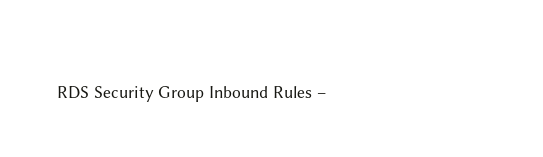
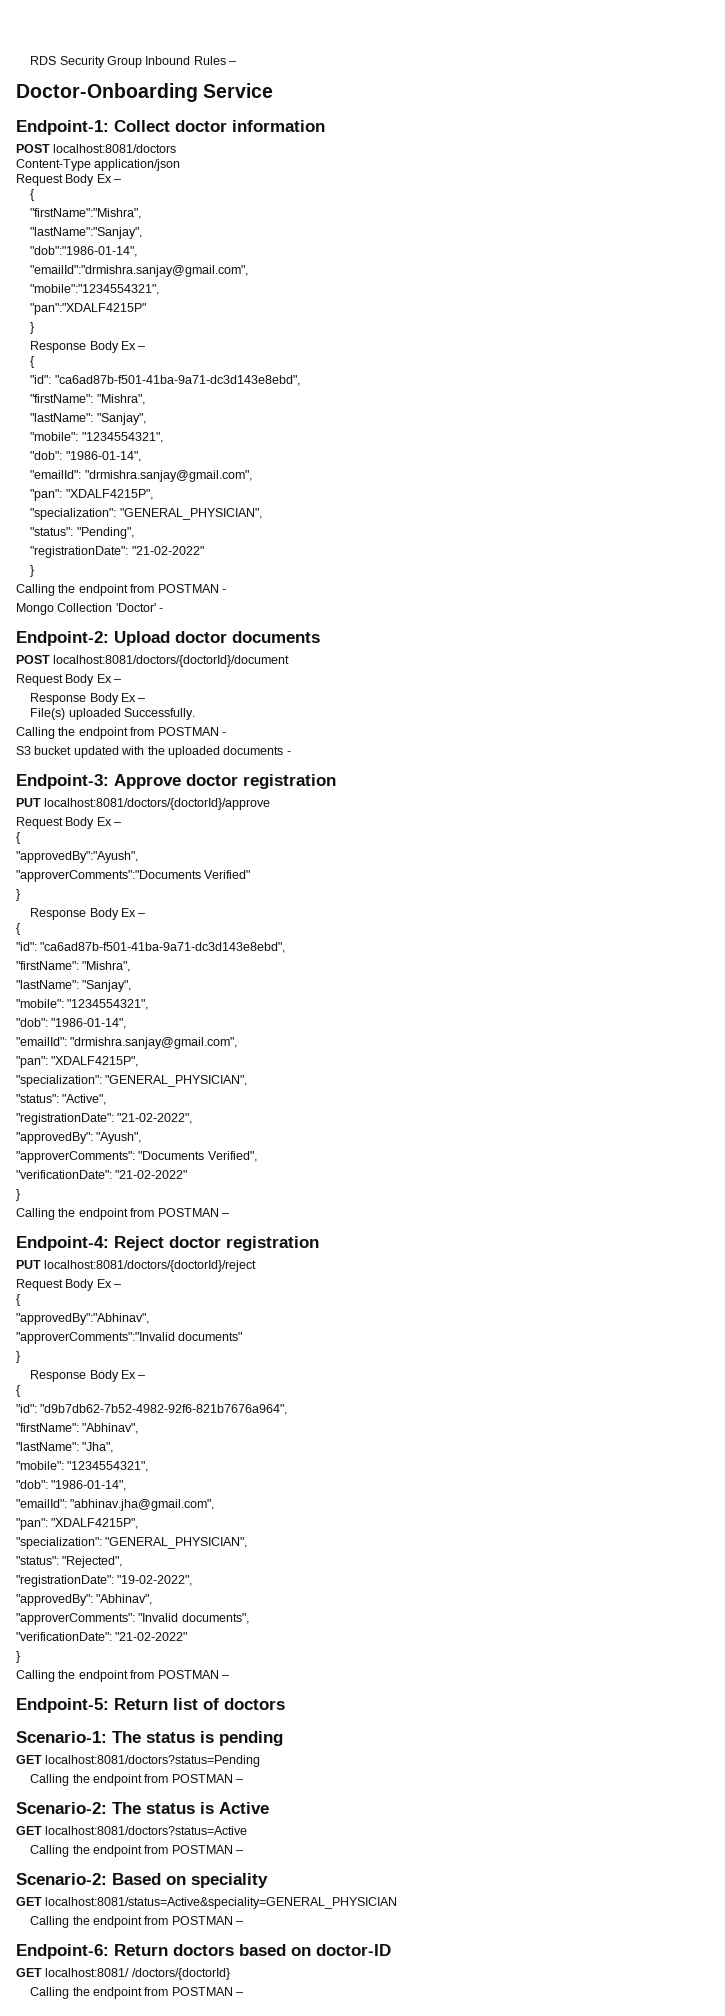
(326, 95) none -> [16,83,274,102] [16,120,325,135] [16,144,177,153] [16,159,181,171] [16,174,122,186] [30,189,35,201] [30,208,142,219] [30,227,143,239] [30,246,138,257] [30,265,249,277] [30,284,160,295] [30,303,147,315] [30,322,35,334] [30,341,146,353] [30,356,35,368] [30,375,300,386] [30,394,145,405] [30,413,146,425] [30,432,163,443] [30,451,141,462] [30,470,252,482] [30,489,153,501] [30,508,262,520] [30,527,134,539] [30,546,204,558] [30,565,35,577] [16,584,226,596] [16,603,164,615] [16,631,320,646] [16,655,290,667] [16,674,122,686] [30,693,146,705] [30,708,195,720] [16,727,226,739] [16,746,291,758] [16,774,336,789] [16,798,271,810] [16,817,122,829] [16,832,20,844] [16,851,138,863] [16,870,251,882] [16,889,20,901] [30,908,146,920] [16,923,20,935] [16,942,286,953] [16,961,131,972] [16,980,132,992] [16,999,149,1010] [16,1018,127,1029] [16,1037,238,1049] [16,1056,139,1068] [16,1075,248,1087] [16,1094,107,1105] [16,1113,193,1125] [16,1132,142,1144] [16,1151,257,1163] [16,1170,188,1179] [16,1189,20,1201] [16,1208,229,1220] [16,1236,319,1251] [16,1260,257,1272] [16,1279,122,1291] [16,1294,20,1306] [16,1313,149,1325] [16,1332,243,1344] [16,1351,20,1363] [30,1370,146,1382] [16,1385,20,1397] [16,1404,288,1415] [16,1423,139,1434] [16,1442,114,1453] [16,1461,149,1472] [16,1480,127,1491] [16,1499,215,1511] [16,1518,139,1530] [16,1537,248,1549] [16,1556,123,1568] [16,1575,193,1587] [16,1594,153,1606] [16,1613,249,1625] [16,1632,188,1641] [16,1651,20,1663] [16,1670,229,1682] [16,1698,285,1713] [16,1731,283,1746] [16,1755,261,1767] [30,1774,243,1786] [16,1802,269,1814] [16,1826,248,1835] [30,1845,243,1857] [16,1873,268,1888] [16,1897,398,1909] [30,1916,243,1928] [16,1944,391,1959] [16,1968,230,1980] [30,1987,243,1999] // Doctor-Onboarding Service // Endpoint-1: Collect doctor information // POST localhost:8081/doctors // Content-Type application/json // Request Body Ex – // { // "firstName":"Mishra", // "lastName":"Sanjay", // "dob":"1986-01-14", // "emailId":"drmishra.sanjay@gmail.com", // "mobile":"1234554321", // "pan":"XDALF4215P" // } // Response Body Ex – // { // "id": "ca6ad87b-f501-41ba-9a71-dc3d143e8ebd", // "firstName": "Mishra", // "lastName": "Sanjay", // "mobile": "1234554321", // "dob": "1986-01-14", // "emailId": "drmishra.sanjay@gmail.com", // "pan": "XDALF4215P", // "specialization": "GENERAL_PHYSICIAN", // "status": "Pending", // "registrationDate": "21-02-2022" // } // Calling the endpoint from POSTMAN - // Mongo Collection 'Doctor' - // Endpoint-2: Upload doctor documents // POST localhost:8081/doctors/{doctorId}/document // Request Body Ex – // Response Body Ex – // File(s) uploaded Successfully. // Calling the endpoint from POSTMAN - // S3 bucket updated with the uploaded documents - // Endpoint-3: Approve doctor registration // PUT localhost:8081/doctors/{doctorId}/approve // Request Body Ex – // { // "approvedBy":"Ayush", // "approverComments":"Documents Verified" // } // Response Body Ex – // { // "id": "ca6ad87b-f501-41ba-9a71-dc3d143e8ebd", // "firstName": "Mishra", // "lastName": "Sanjay", // "mobile": "1234554321", // "dob": "1986-01-14", // "emailId": "drmishra.sanjay@gmail.com", // "pan": "XDALF4215P", // "specialization": "GENERAL_PHYSICIAN", // "status": "Active", // "registrationDate": "21-02-2022", // "approvedBy": "Ayush", // "approverComments": "Documents Verified", // "verificationDate": "21-02-2022" // } // Calling the endpoint from POSTMAN – // Endpoint-4: Reject doctor registration // PUT localhost:8081/doctors/{doctorId}/reject // Request Body Ex – // { // "approvedBy":"Abhinav", // "approverComments":"Invalid documents" // } // Response Body Ex – // { // "id": "d9b7db62-7b52-4982-92f6-821b7676a964", // "firstName": "Abhinav", // "lastName": "Jha", // "mobile": "1234554321", // "dob": "1986-01-14", // "emailId": "abhinav.jha@gmail.com", // "pan": "XDALF4215P", // "specialization": "GENERAL_PHYSICIAN", // "status": "Rejected", // "registrationDate": "19-02-2022", // "approvedBy": "Abhinav", // "approverComments": "Invalid documents", // "verificationDate": "21-02-2022" // } // Calling the endpoint from POSTMAN – // Endpoint-5: Return list of doctors // Scenario-1: The status is pending // GET localhost:8081/doctors?status=Pending // Calling the endpoint from POSTMAN – // Scenario-2: The status is Active // GET localhost:8081/doctors?status=Active // Calling the endpoint from POSTMAN – // Scenario-2: Based on speciality // GET localhost:8081/status=Active&speciality=GENERAL_PHYSICIAN // Calling the endpoint from POSTMAN – // Endpoint-6: Return doctors based on doctor-ID // GET localhost:8081/ /doctors/{doctorId} // Calling the endpoint from POSTMAN –

